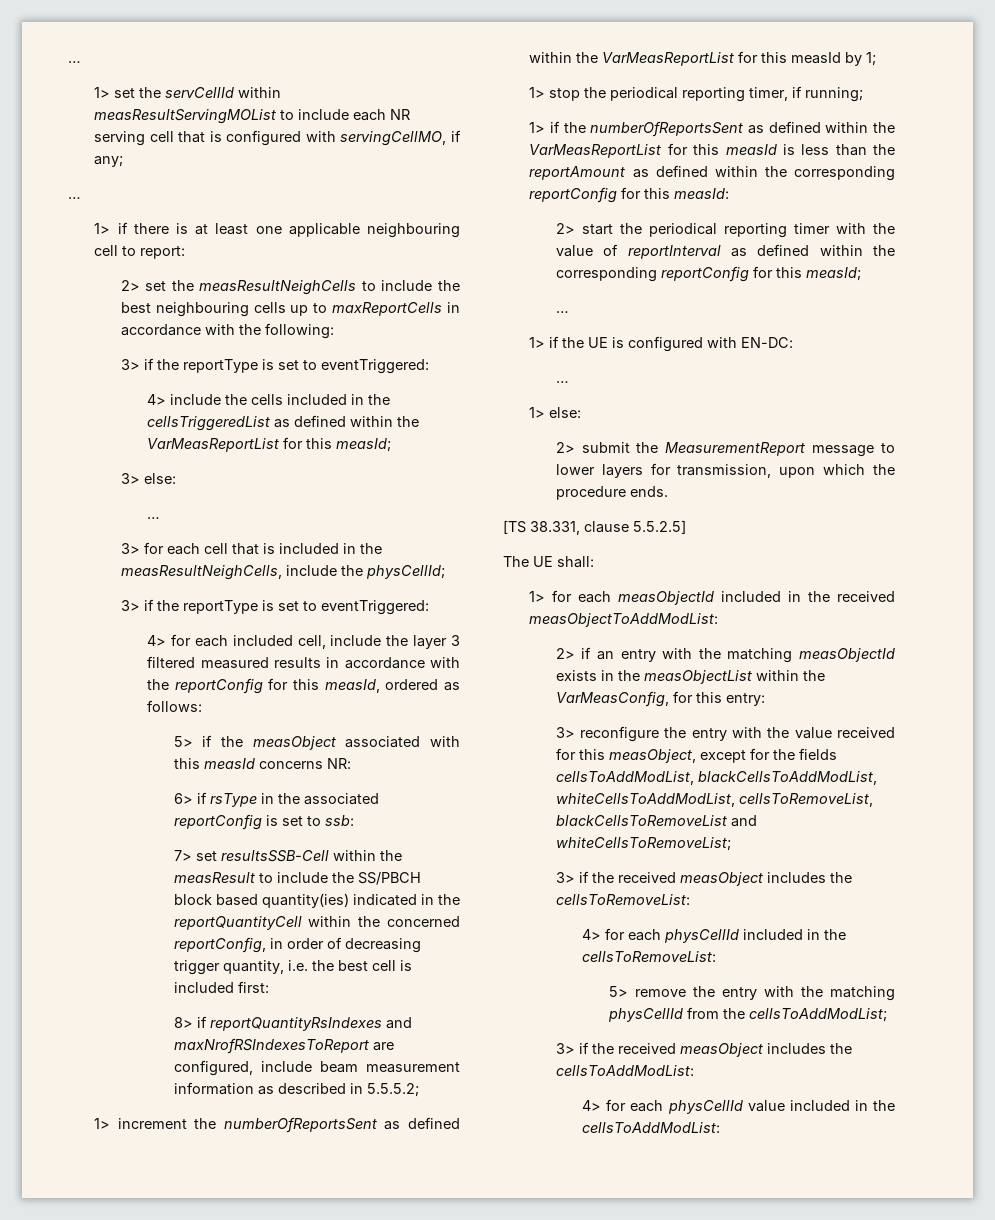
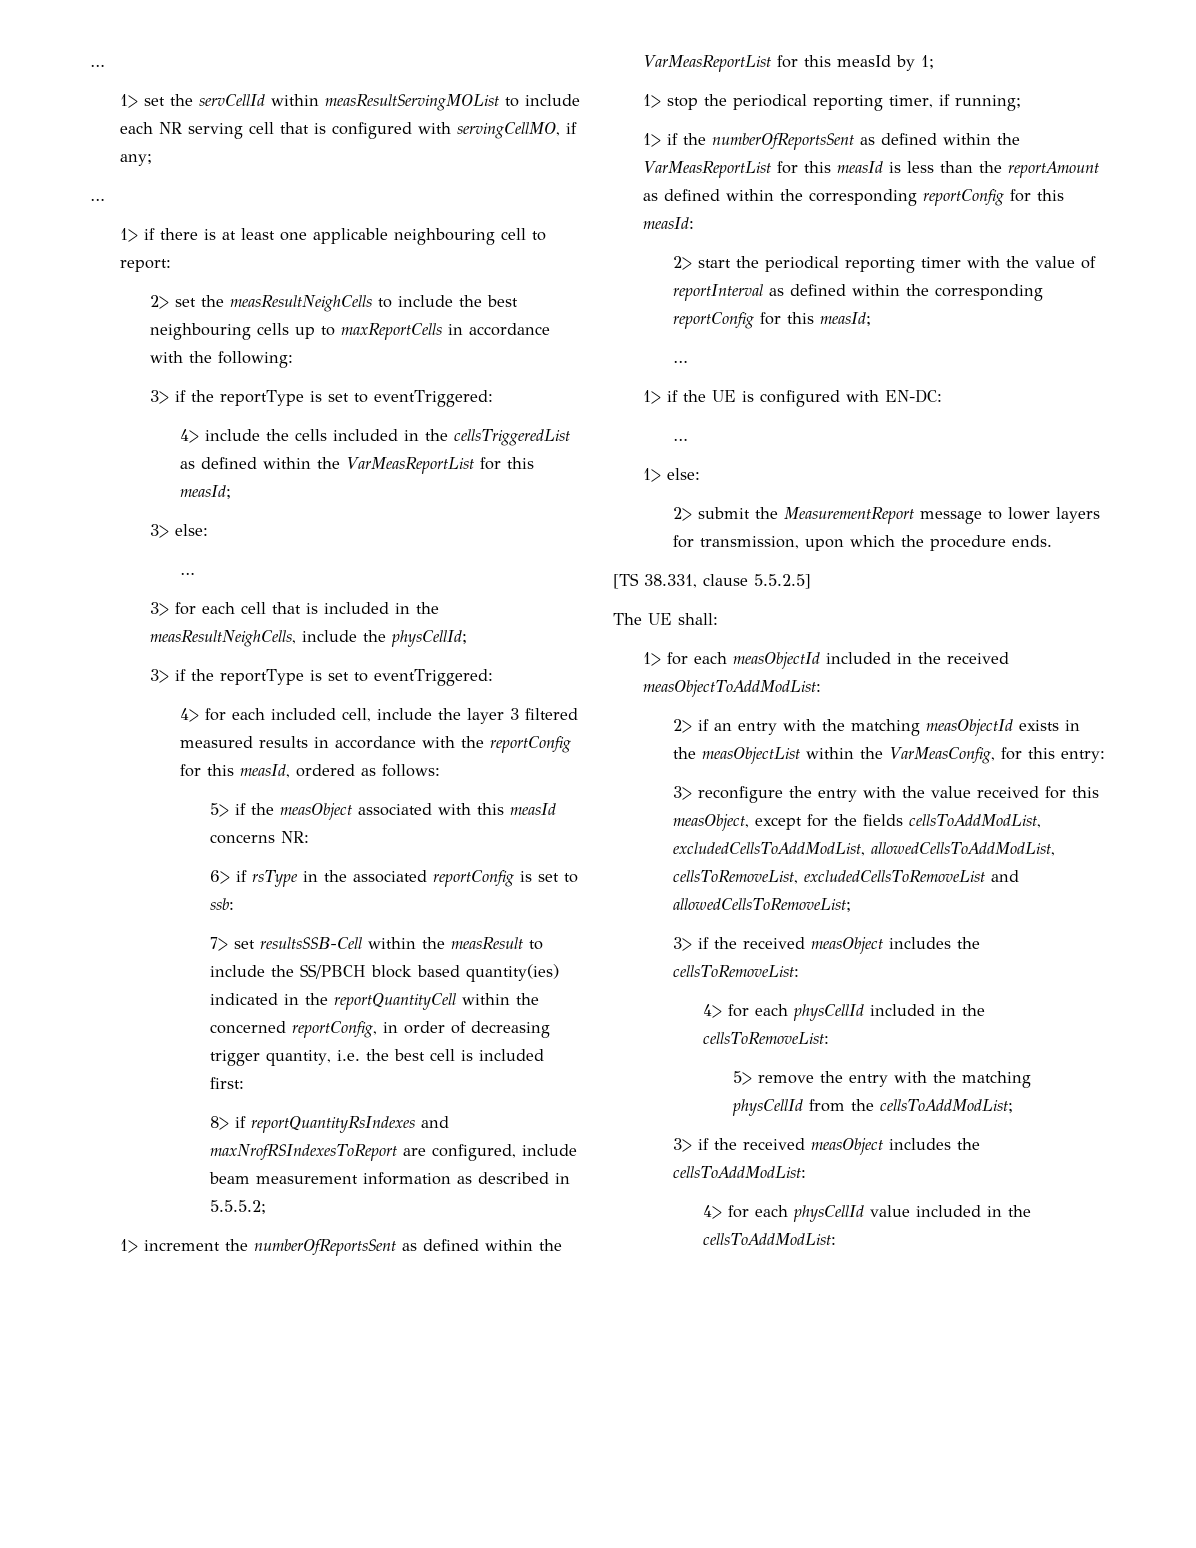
[697,771,877,785] [555,793,873,807] [555,815,757,827] [555,837,731,851] blackCellsToAddModList, whiteCellsToAddModList, cellsToRemoveList, blackCellsToRemoveList and whiteCellsToRemoveList; -> [672,842,1055,856] [672,870,1019,884] [672,898,851,912] excludedCellsToAddModList, allowedCellsToAddModList, cellsToRemoveList, excludedCellsToRemoveList and allowedCellsToRemoveList;

